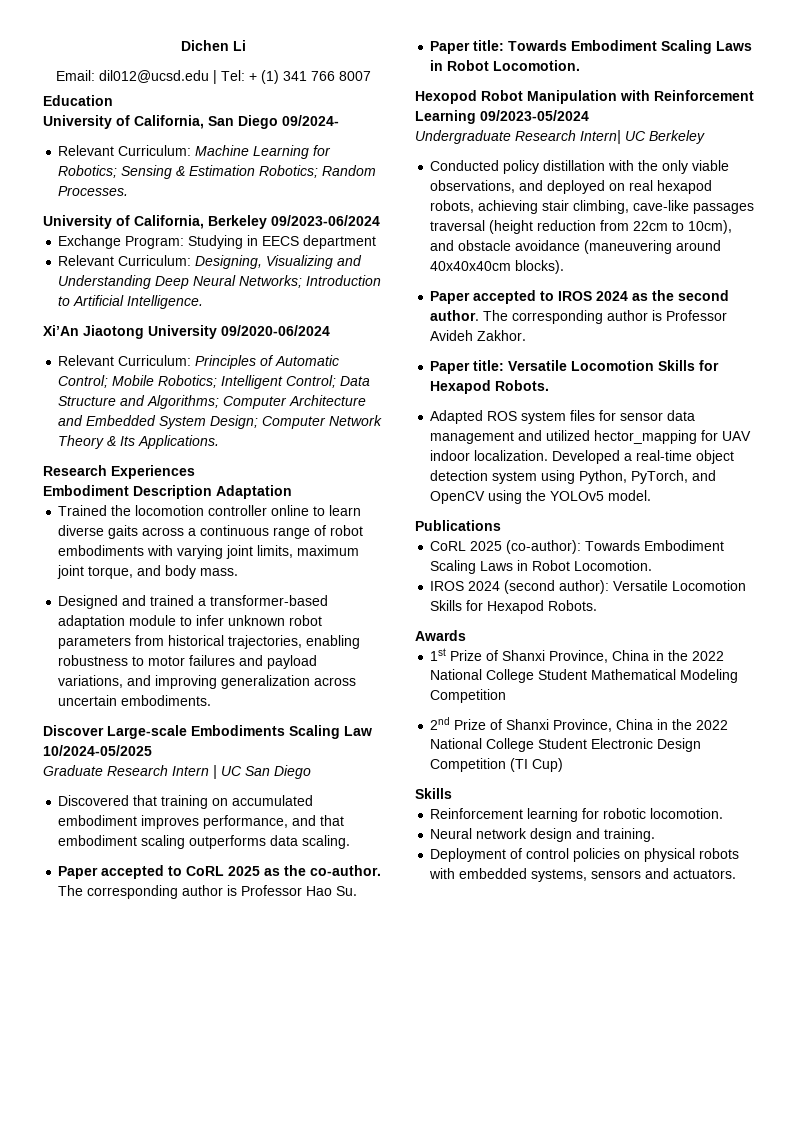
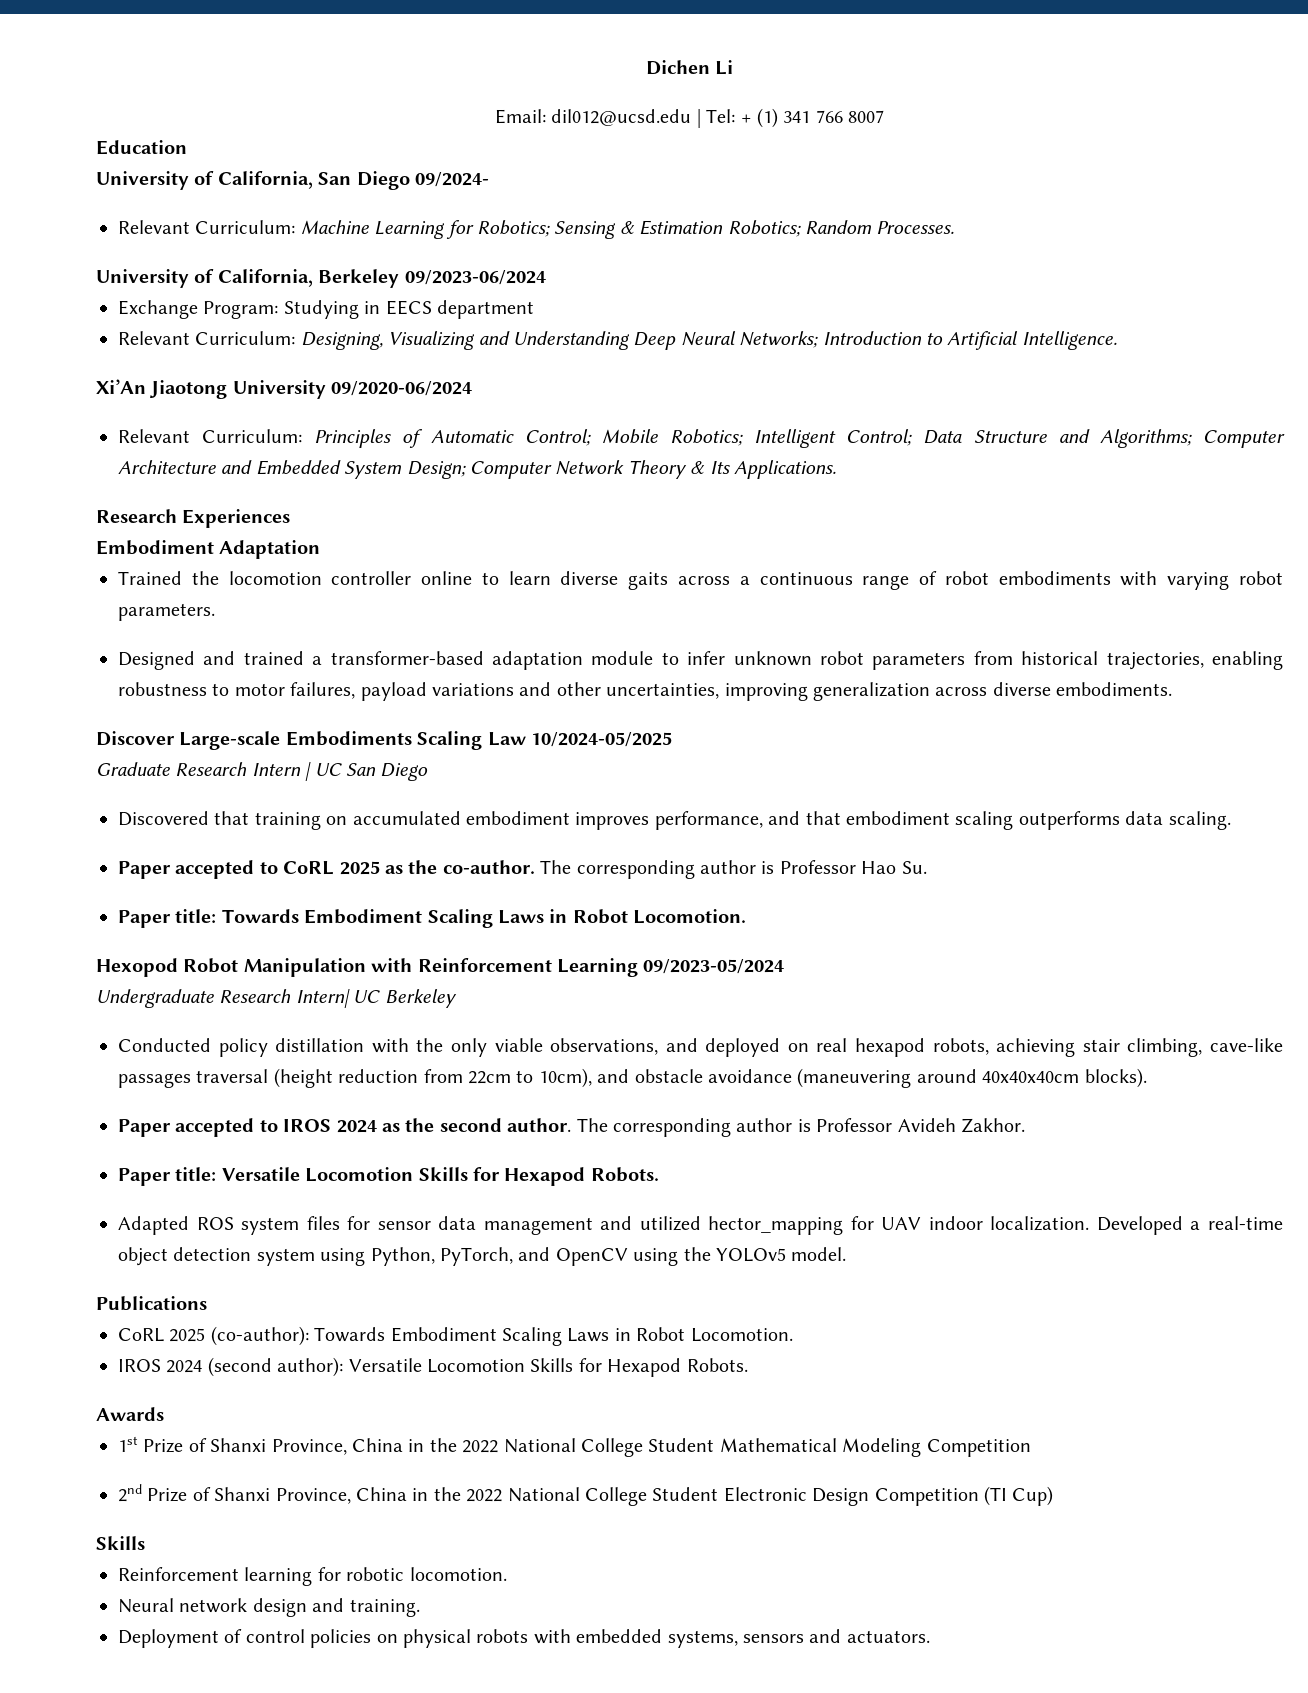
[133,485,212,499] Description -> (214, 547) none
[226,545,360,559] [57,565,239,579] joint limits, maximum joint torque, and body mass. -> [1239,571,1284,585] [118,603,215,621] robot parameters.
[189,655,318,669] [58,675,152,688] failures and payload variations, and -> [290,682,720,701] failures, payload variations and other uncertainties,
[58,695,118,706] uncertain -> [992,682,1051,696] diverse

